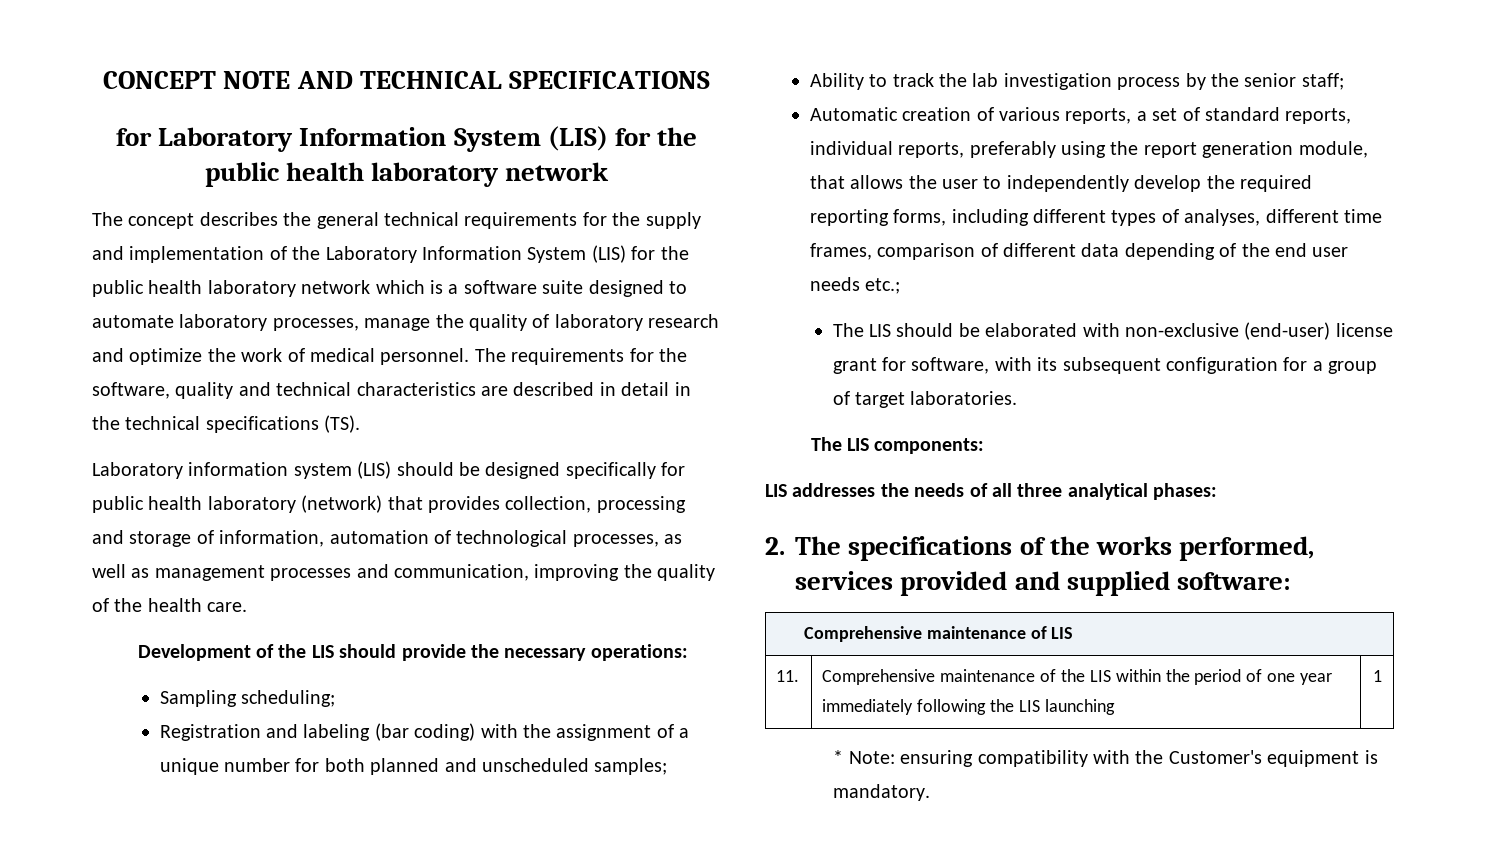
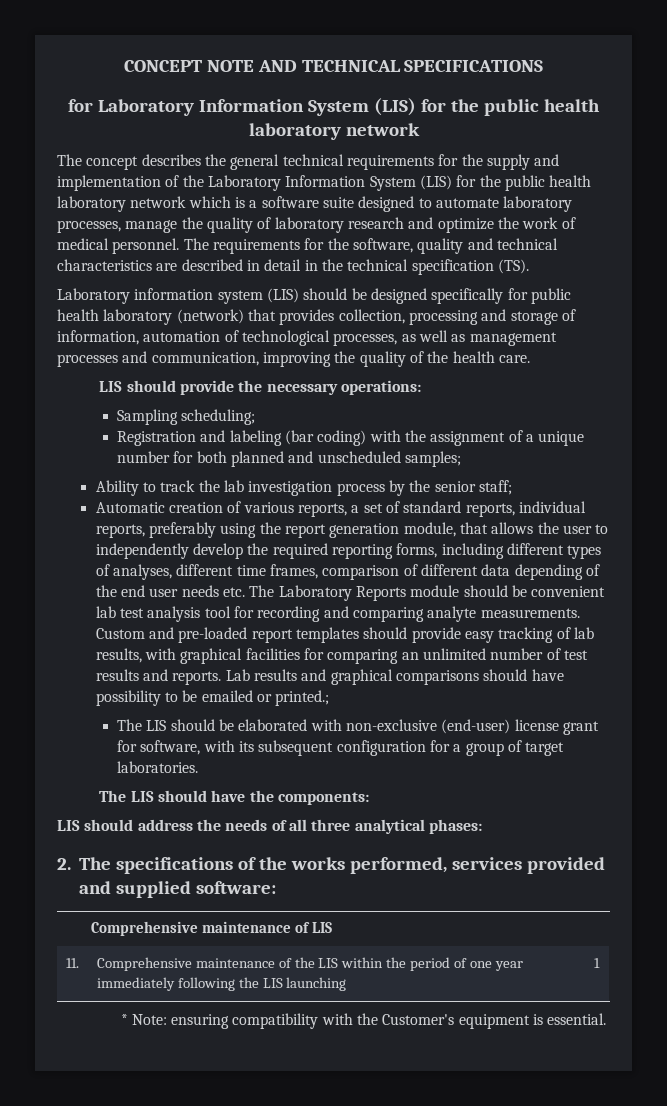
[205,416,319,433] specifications -> [411,259,494,275] specification
[137,644,307,661] Development of the -> (530, 359) none
[865,278,901,294] etc.; -> [223,585,606,601] [95,606,580,622] [95,627,594,643] [95,648,588,664] [95,669,564,685] [95,690,330,706] etc. The Laboratory Reports module should be convenient lab test analysis tool for recording and comparing analyte measurements. Custom and pre-loaded report templates should provide easy tracking of lab results, with graphical facilities for comparing an unlimited number of test results and reports. Lab results and graphical comparisons should have possibility to be emailed or printed.;
(869, 444) none -> [157,790,274,802] should have the
[792,483,876,497] addresses -> [84,819,193,831] should address
[833,784,931,801] mandatory. -> [547,1013,607,1025] essential.

